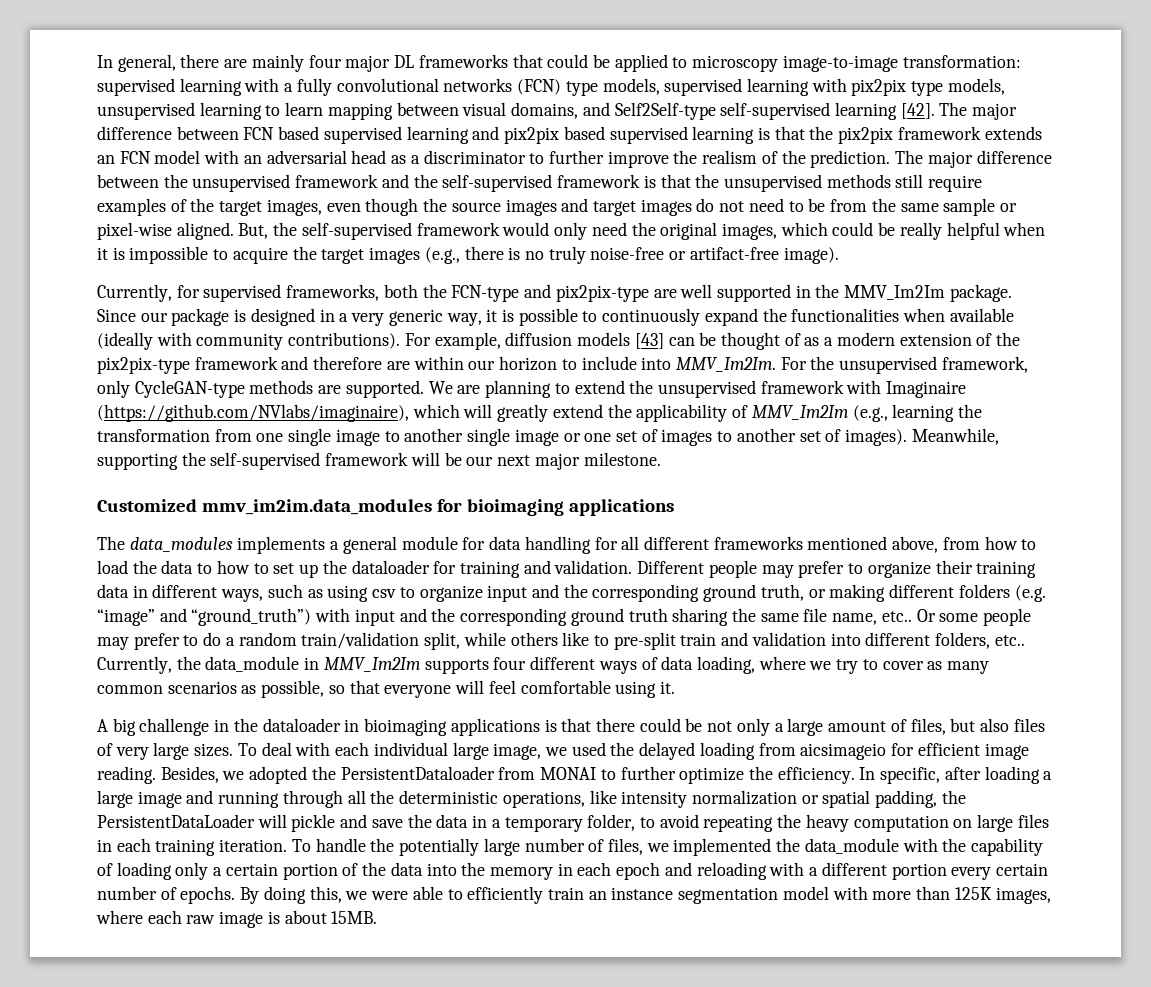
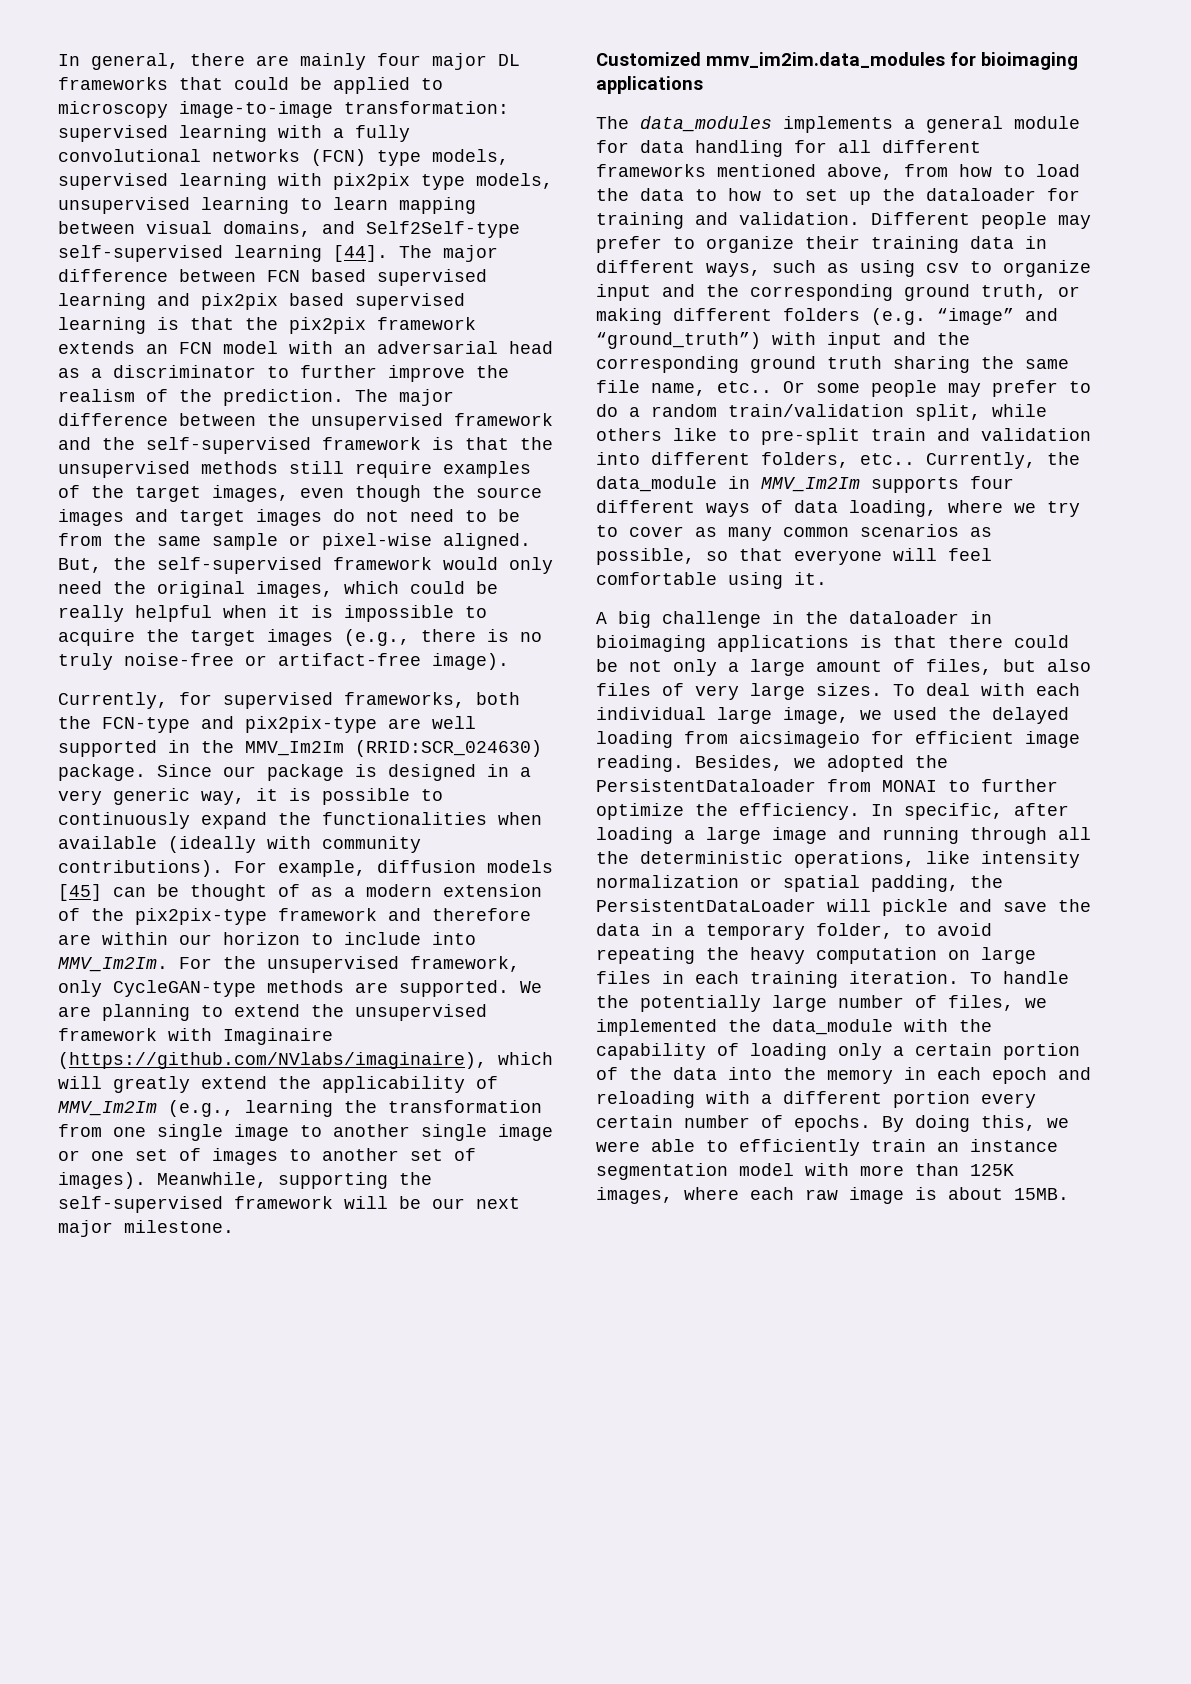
[900,103,935,119] [42]. -> [333,245,388,262] [44].
(946, 292) none -> [355,740,542,757] (RRID:SCR_024630)
[634,333,664,349] [43] -> [58,884,102,901] [45]

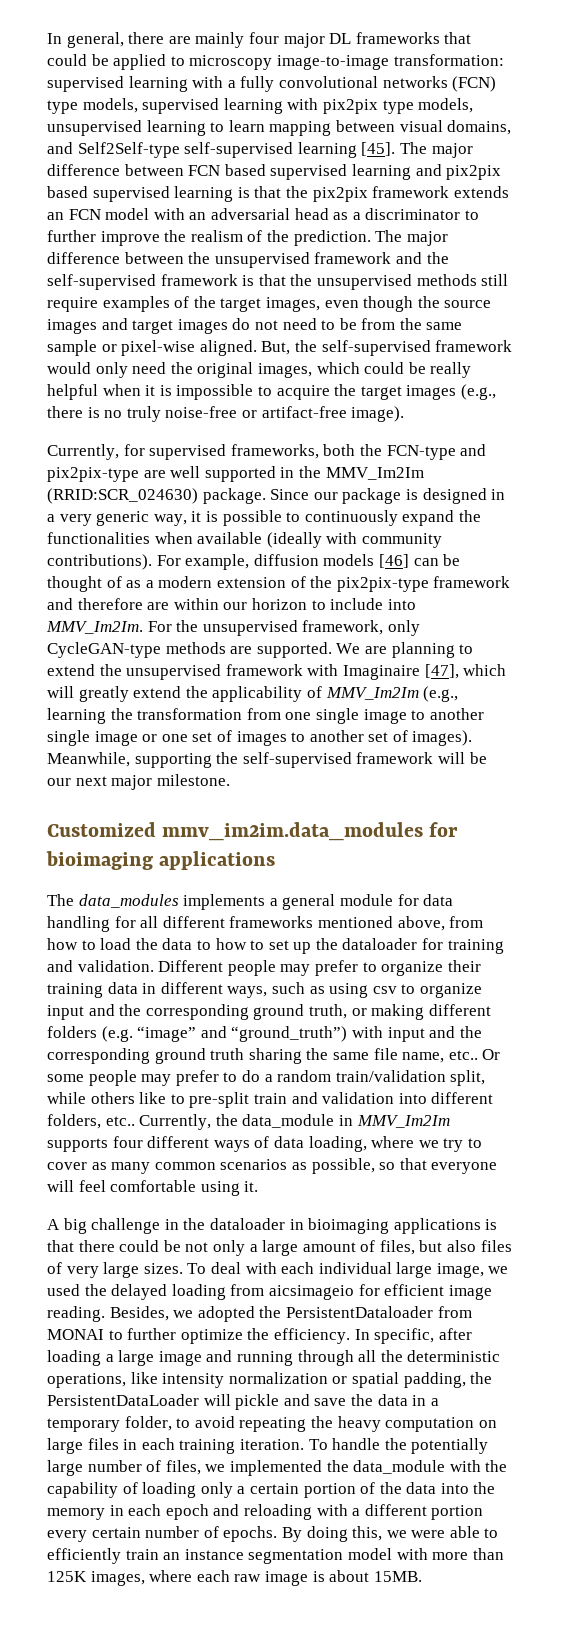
[333,245,388,262] [44]. -> [361,142,396,156] [45].
[58,884,102,901] [45] -> [378,554,409,568] [46]
[58,1052,487,1069] (https://github.com/NVlabs/imaginaire), -> [424,664,459,679] [47],

